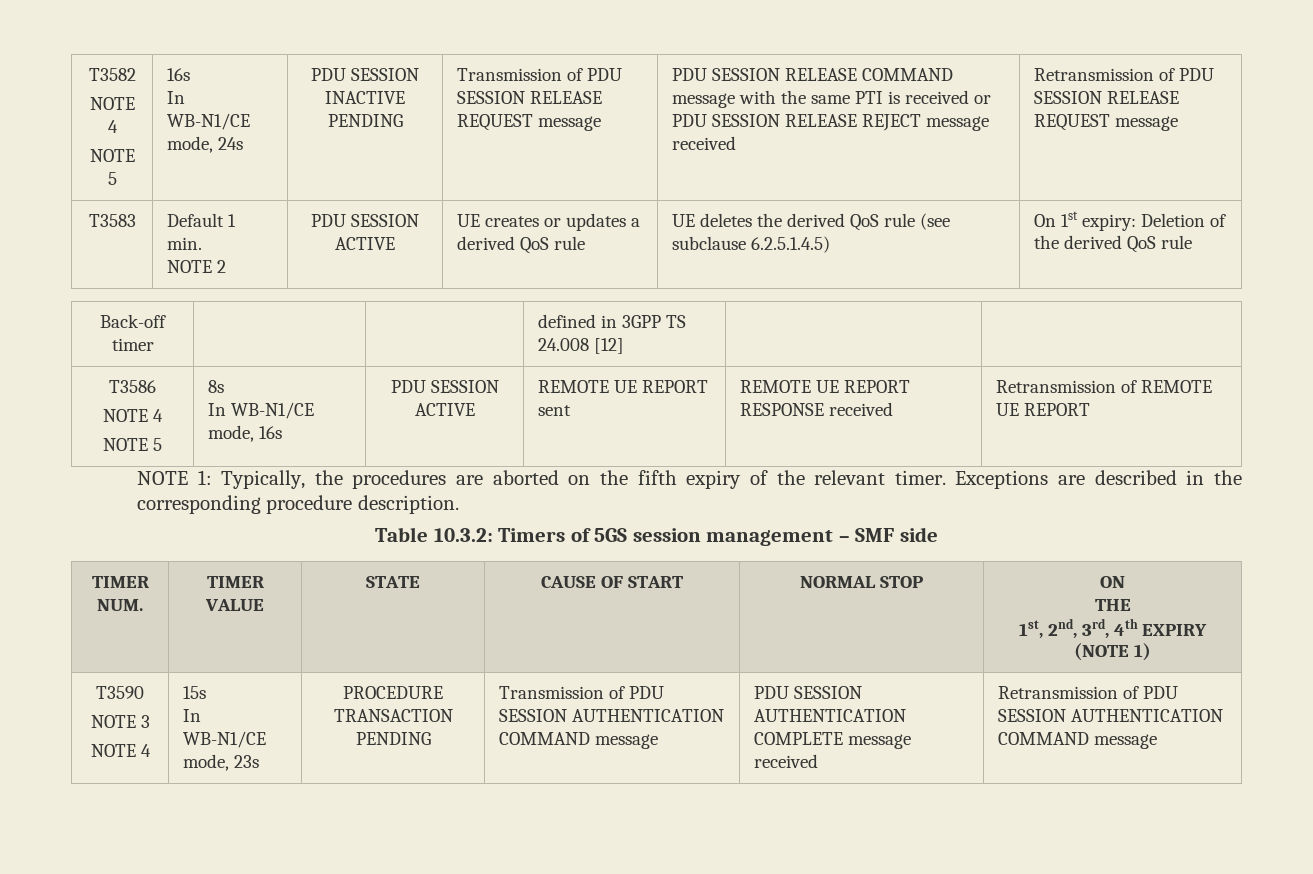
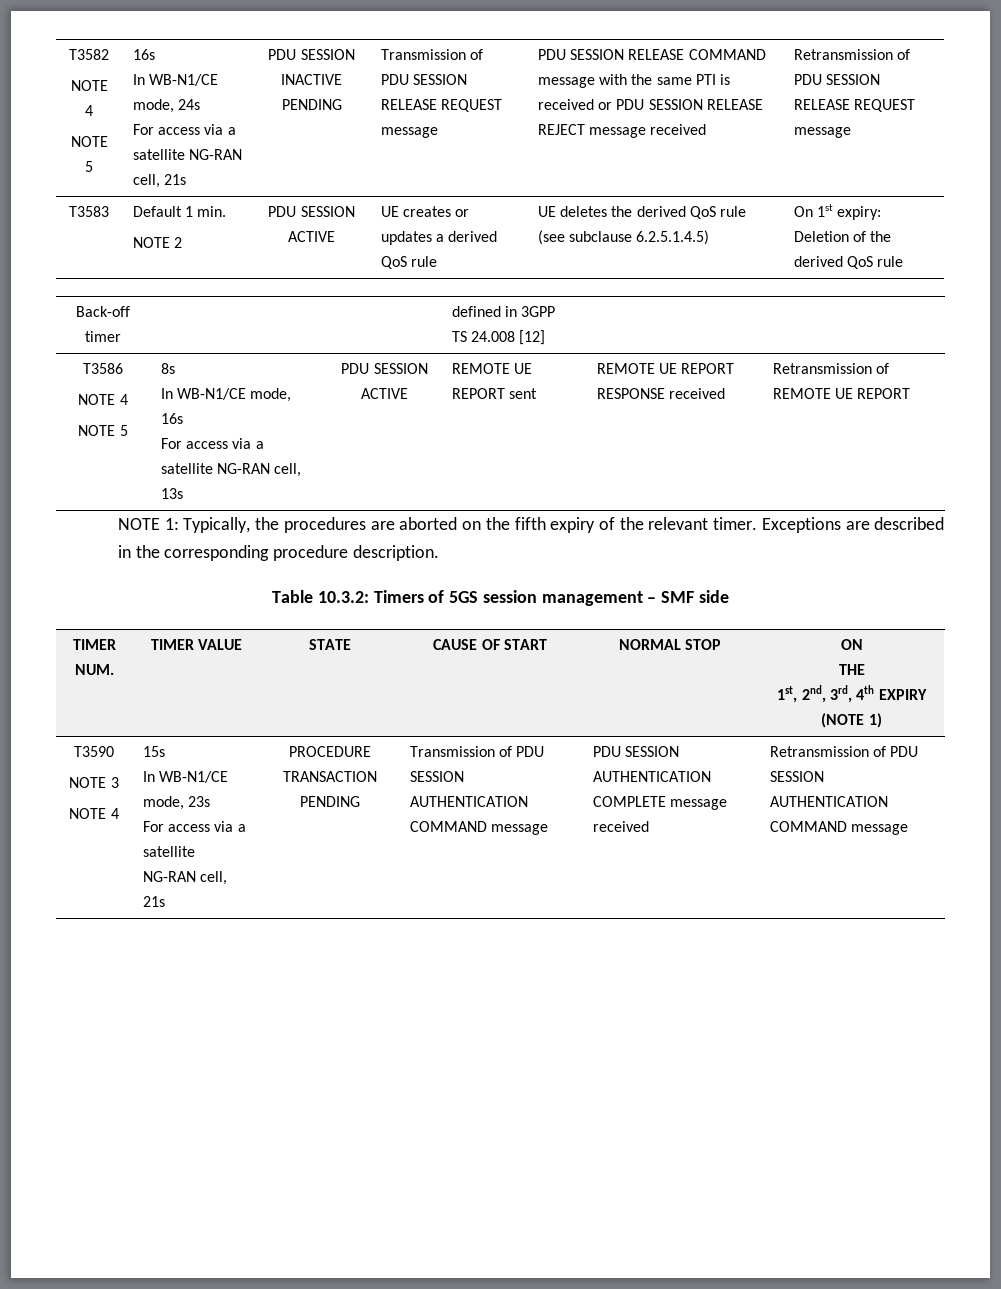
(244, 143) none -> [132,124,236,135] [132,149,243,160] [132,174,187,188] // For access via a satellite NG-RAN cell, 21s
(283, 432) none -> [160,438,264,449] [160,463,302,477] [160,488,183,499] // For access via a satellite NG-RAN cell, 13s
(260, 761) none -> [142,821,246,832] [142,846,195,857] [142,871,228,885] [142,896,165,907] // For access via a satellite NG-RAN cell, 21s

